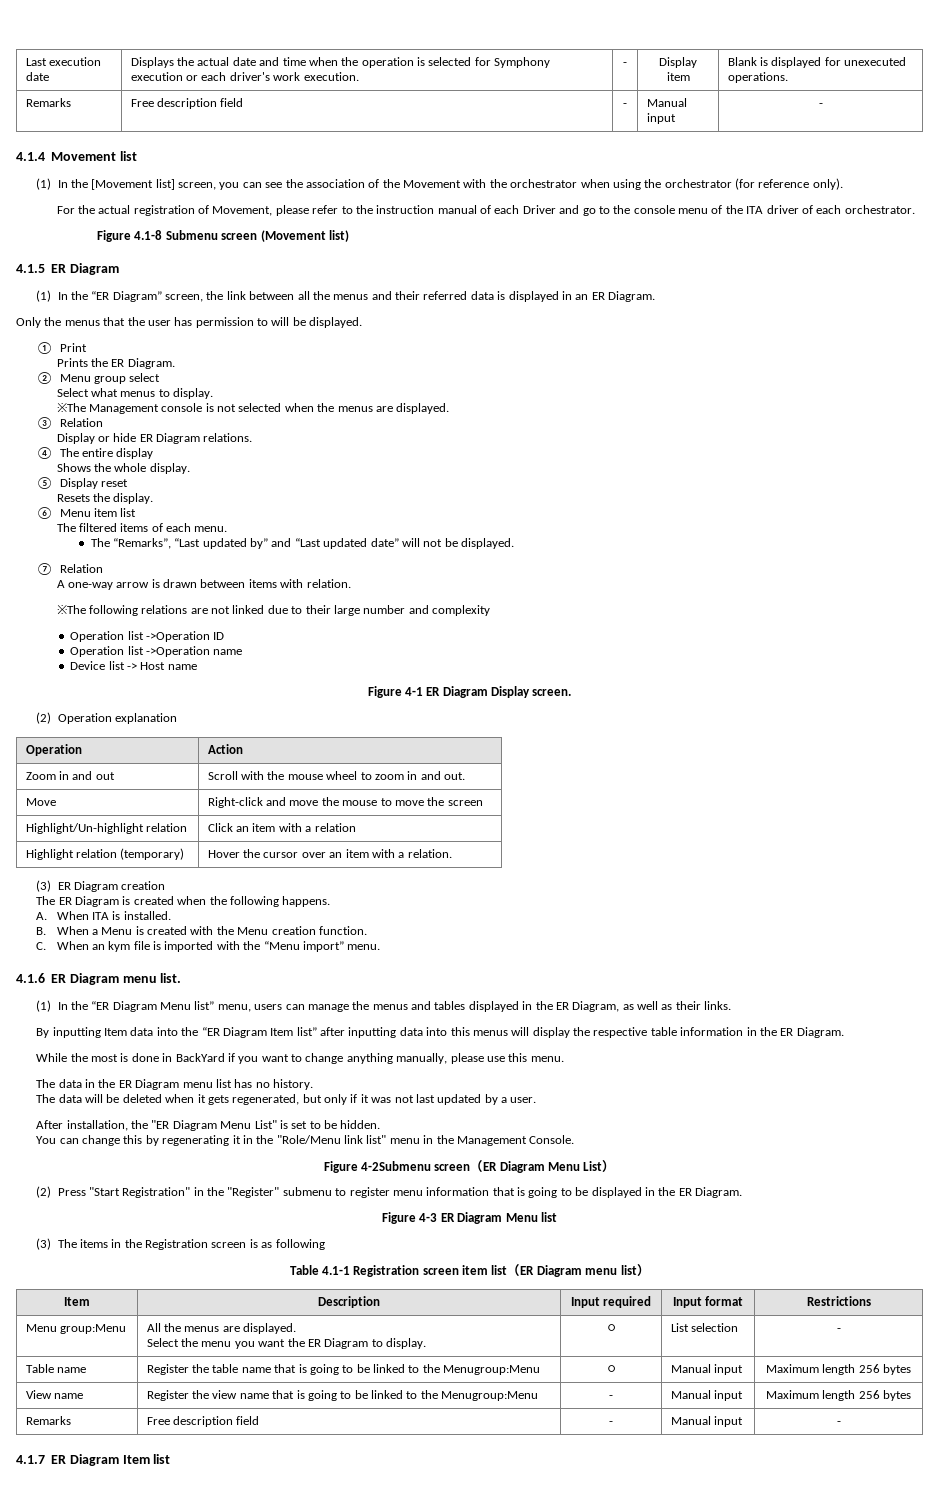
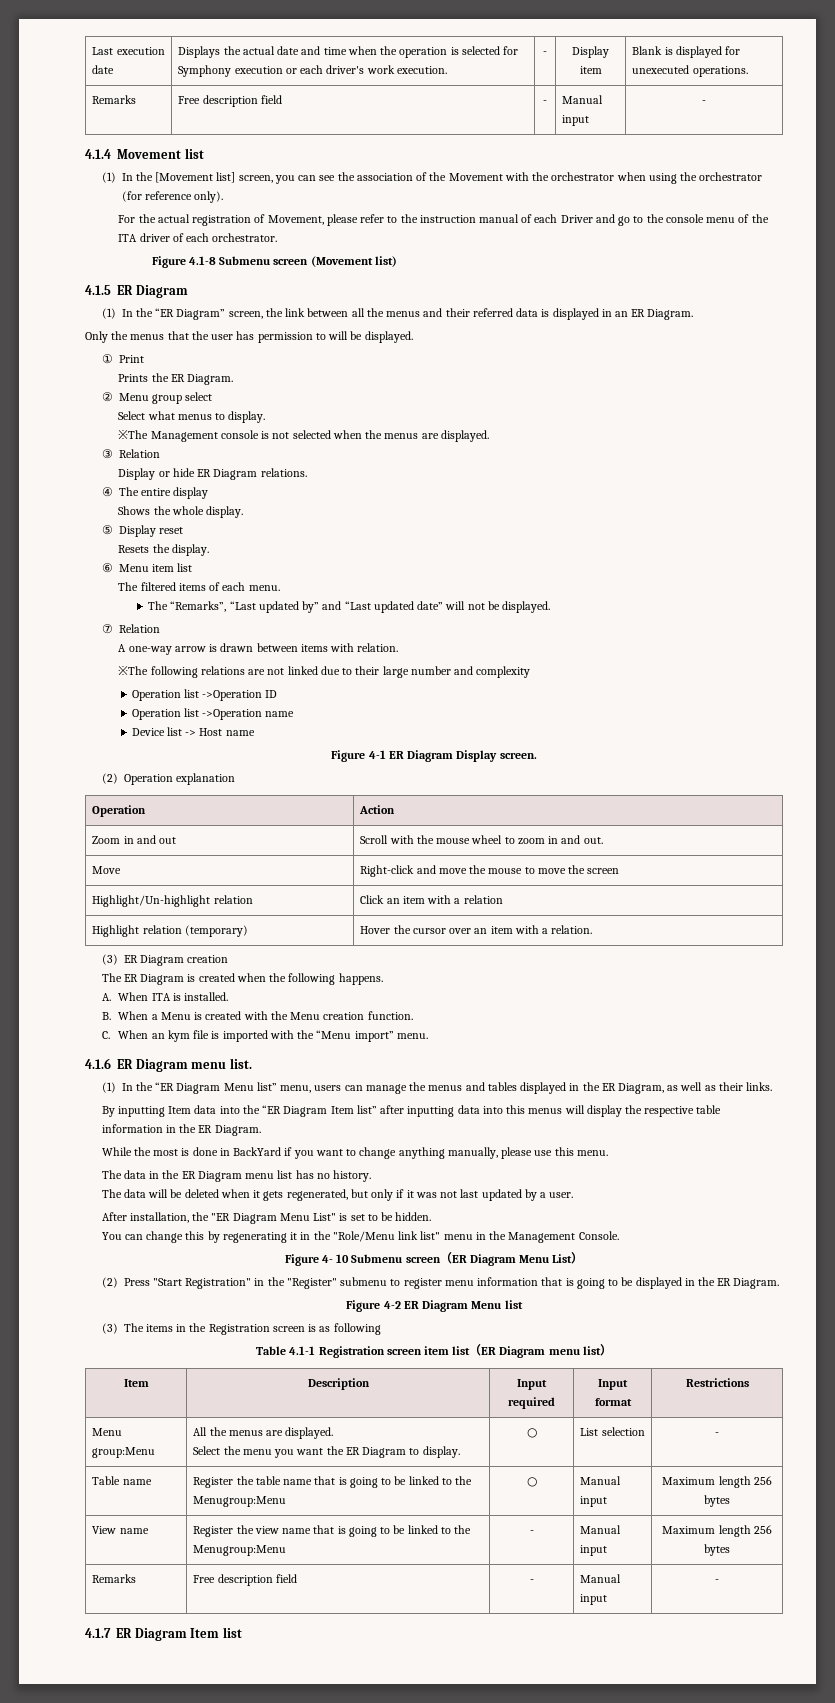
[360,1161,431,1171] 4-2Submenu -> [321,1254,403,1263] 4- 10 Submenu
[419,1213,438,1222] 4-3 -> [383,1301,401,1309] 4-2

